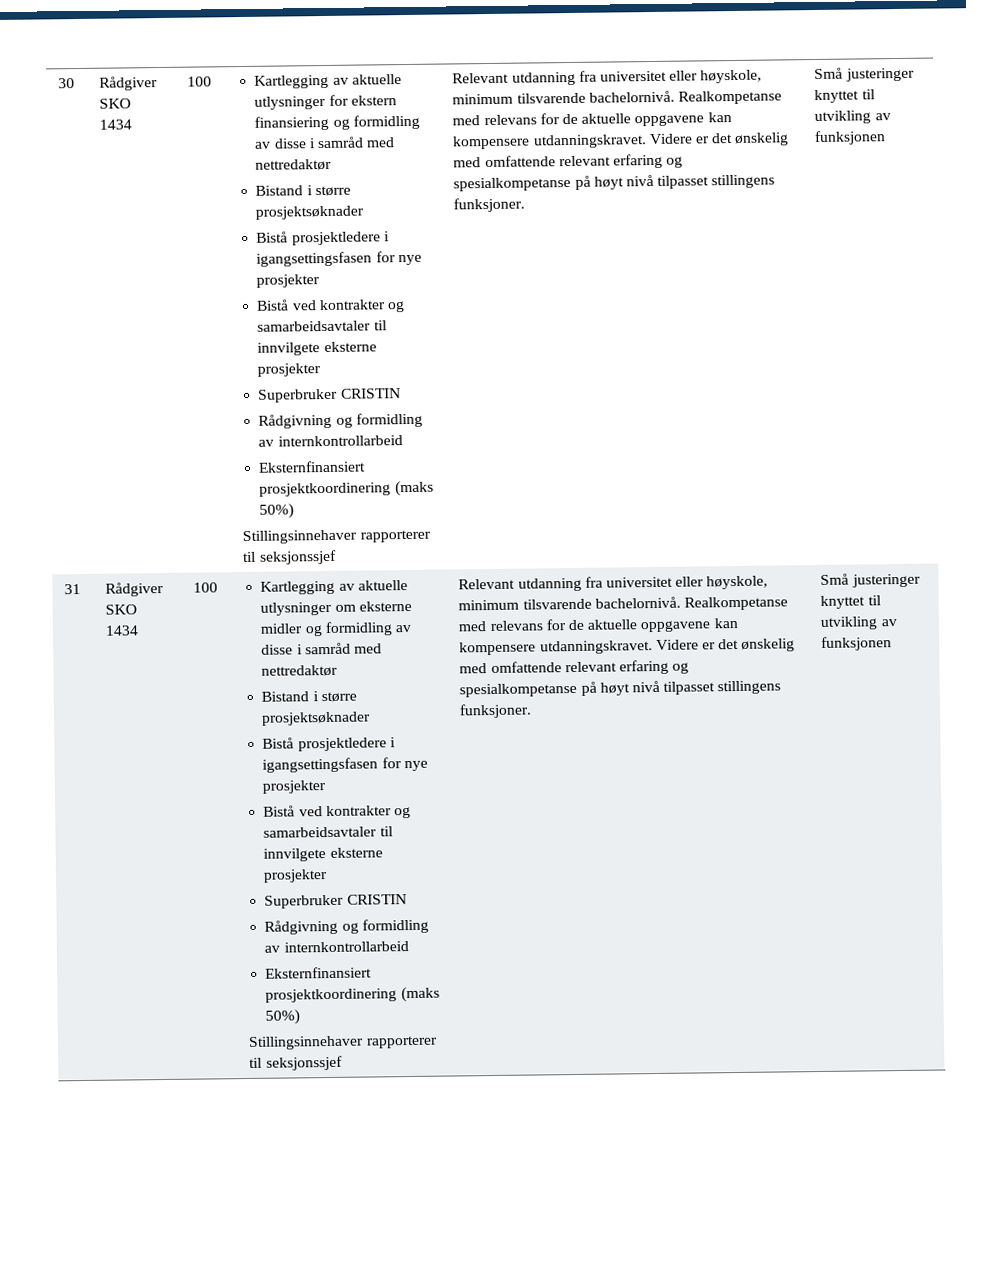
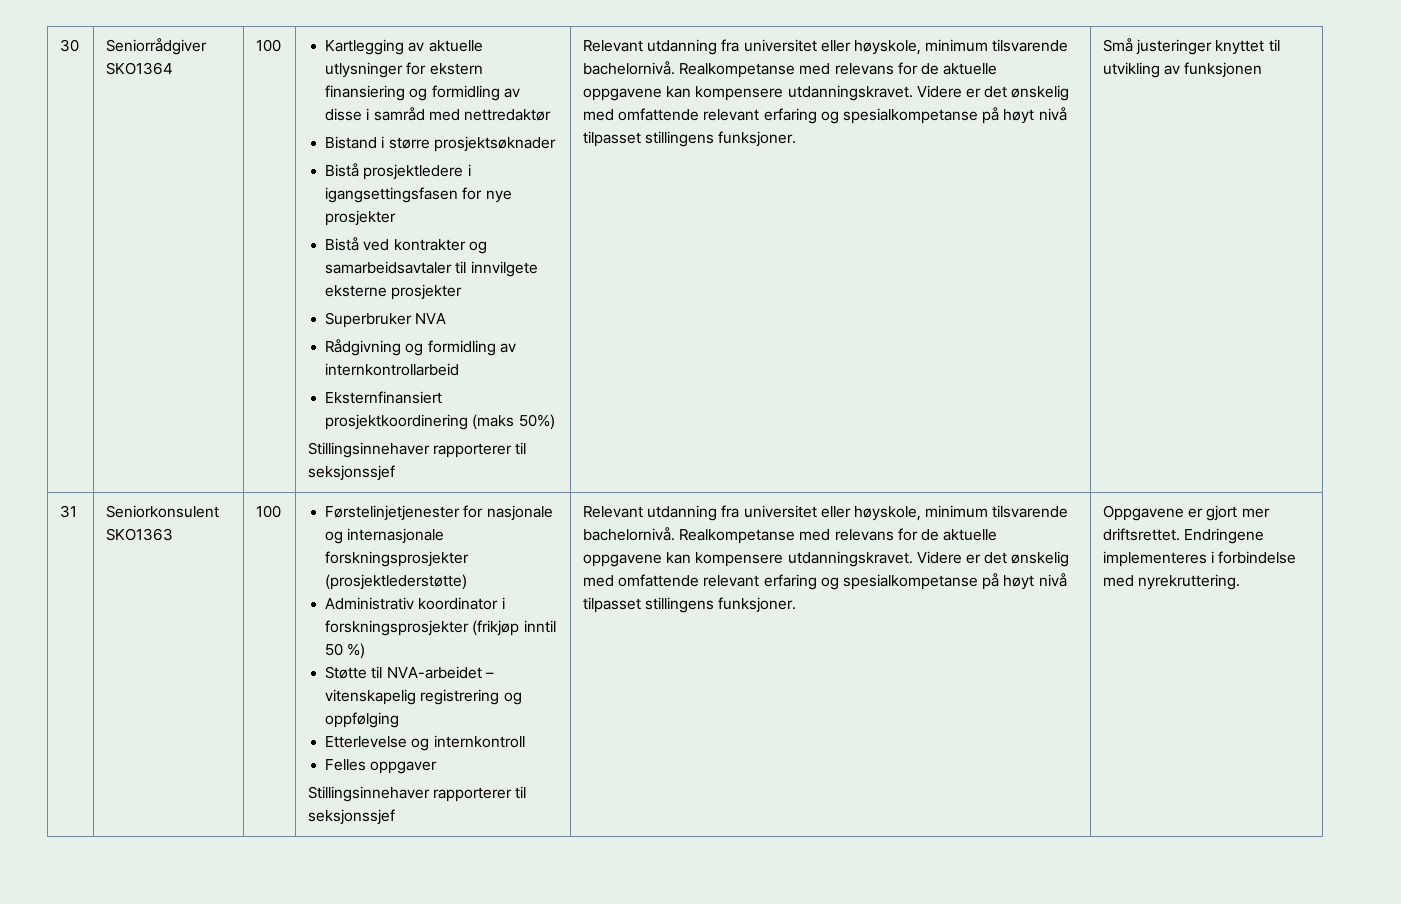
[99,76,159,91] [99,98,132,109] [99,119,133,130] Rådgiver SKO 1434 -> [106,38,208,55] [106,62,174,75] Seniorrådgiver SKO1364
[340,388,401,399] CRISTIN -> [415,313,447,324] NVA
[105,581,165,597] [105,604,138,615] [105,625,140,636] [193,582,219,593] [260,580,408,595] [260,600,412,616] [260,621,412,637] [261,642,382,655] [261,664,339,677] [261,691,357,703] [261,711,372,726] [262,737,396,752] [262,757,428,773] [262,780,327,794] [263,805,411,819] [263,826,393,838] [263,847,383,862] [263,869,329,883] [264,894,407,909] [264,918,429,935] [264,941,409,953] [265,966,373,979] [265,986,440,1003] [265,1009,301,1025] Rådgiver SKO 1434 | 100 | Kartlegging av aktuelle utlysninger om eksterne midler og formidling av disse i samråd med nettredaktør // Bistand i større prosjektsøknader // Bistå prosjektledere i igangsettingsfasen for nye prosjekter // Bistå ved kontrakter og samarbeidsavtaler til innvilgete eksterne prosjekter // Superbruker CRISTIN // Rådgivning og formidling av internkontrollarbeid // Eksternfinansiert prosjektkoordinering (maks 50%) -> [106,505,220,518] [106,528,174,541] [256,505,282,518] [325,505,553,521] [325,528,445,544] [325,551,470,567] [325,574,468,590] [325,597,505,610] [325,620,556,636] [325,643,366,659] [325,666,494,679] [325,689,522,705] [325,712,400,728] [325,735,525,751] [325,759,438,774] Seniorkonsulent SKO1363 | 100 | Førstelinjetjenester for nasjonale og internasjonale forskningsprosjekter (prosjektlederstøtte) // Administrativ koordinator i forskningsprosjekter (frikjøp inntil 50 %) // Støtte til NVA-arbeidet – vitenskapelig registrering og oppfølging // Etterlevelse og internkontroll // Felles oppgaver
[820,573,921,588] [820,595,881,609] [820,616,897,630] [821,636,893,651] Små justeringer knyttet til utvikling av funksjonen -> [1103,505,1270,521] [1103,528,1265,544] [1103,551,1297,567] [1103,574,1241,590] Oppgavene er gjort mer driftsrettet. Endringene implementeres i forbindelse med nyrekruttering.

